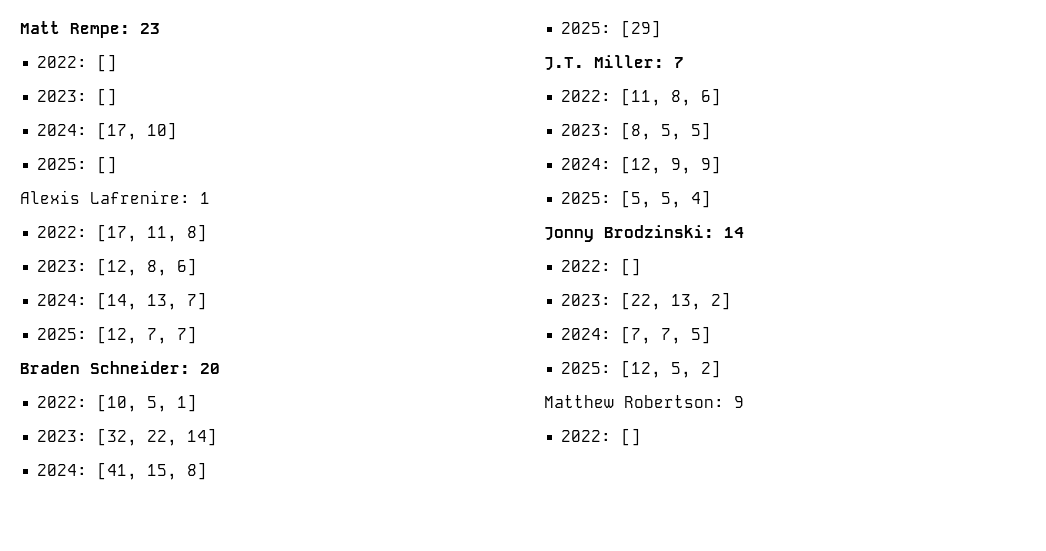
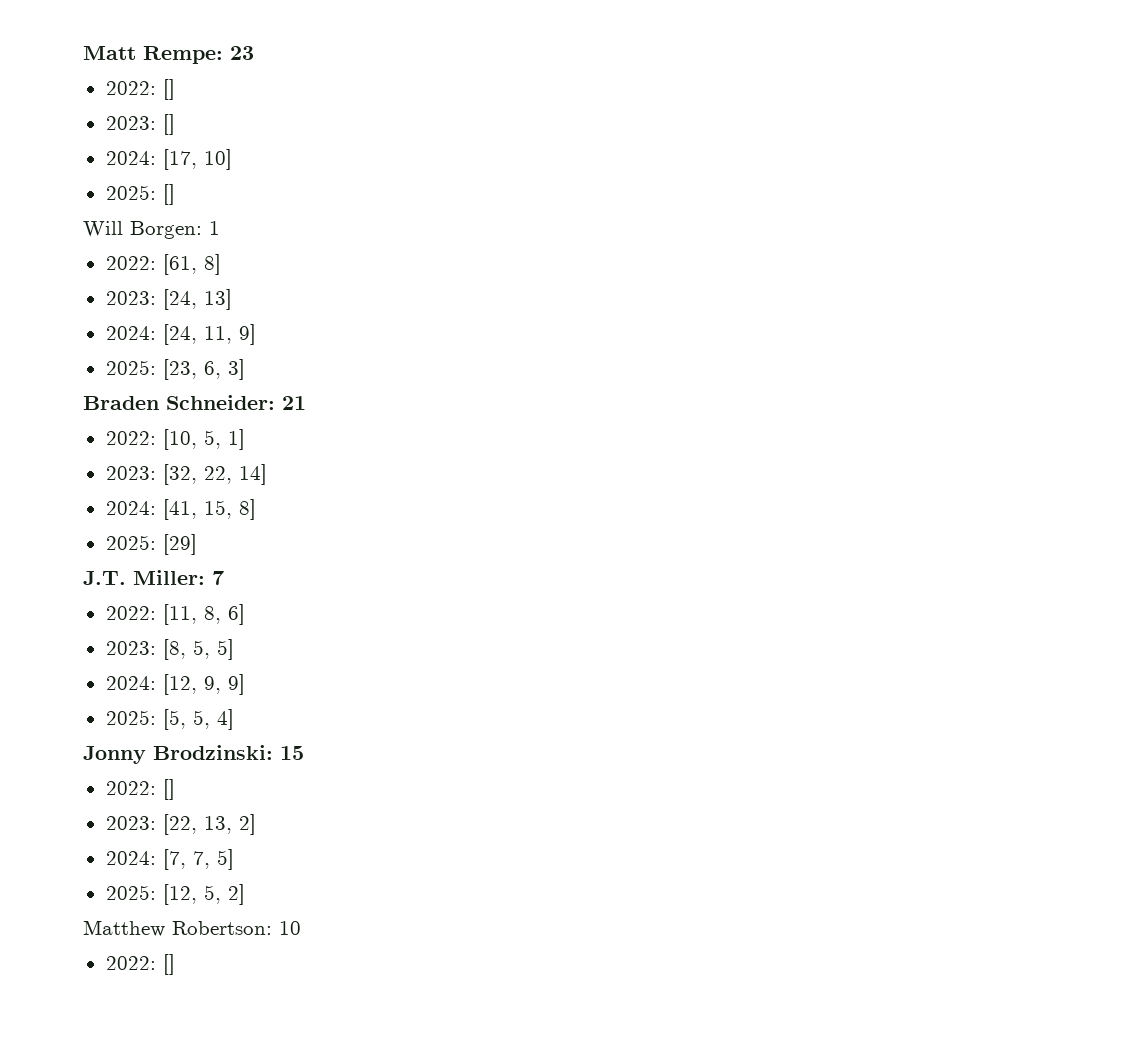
[20,190,190,204] Alexis Lafrenire: -> [83,221,202,239] Will Borgen:
[97,224,178,242] [17, 11, -> [162,254,197,275] [61,
[97,258,198,276] [37,292,208,310] [37,326,198,344] [12, 8, 6] // 2024: [14, 13, 7] // 2025: [12, 7, 7] -> [162,289,232,310] [105,324,256,345] [105,359,245,380] [24, 13] // 2024: [24, 11, 9] // 2025: [23, 6, 3]
[200,363,220,374] 20 -> [282,396,306,410] 21
[724,227,744,238] 14 -> [280,746,304,760] 15
[734,396,744,408] 9 -> [279,921,301,935] 10

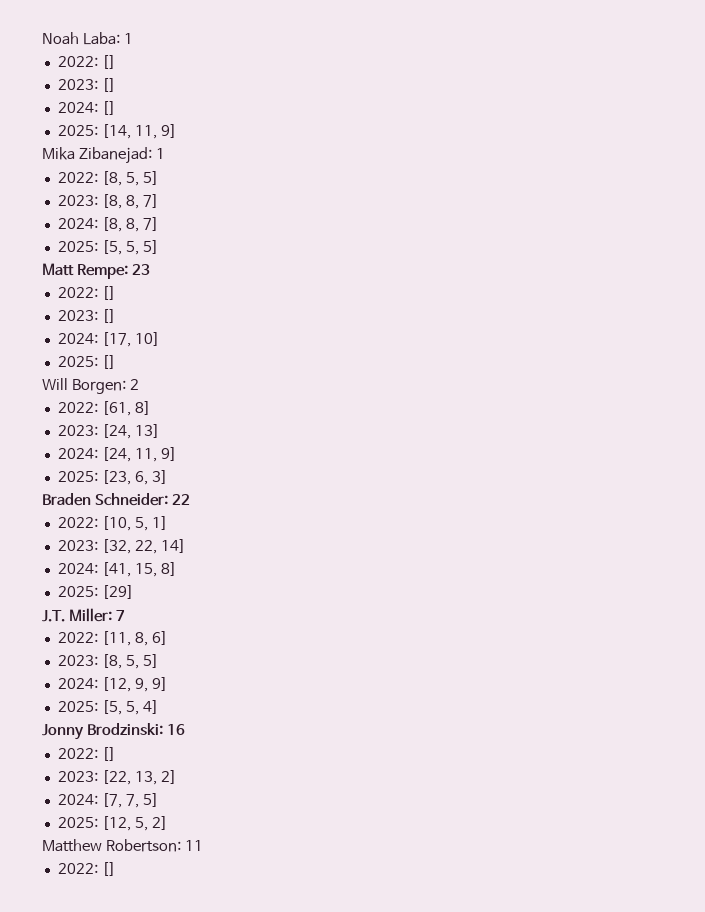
(83, 53) none -> [42,32,133,45] [57,55,116,69] [57,78,116,92] [57,101,116,115] [57,124,177,139] [42,147,165,164] [57,171,159,186] [57,194,159,209] [57,217,159,232] [57,240,159,255] Noah Laba: 1 // 2022: [] // 2023: [] // 2024: [] // 2025: [14, 11, 9] // Mika Zibanejad: 1 // 2022: [8, 5, 5] // 2023: [8, 8, 7] // 2024: [8, 8, 7] // 2025: [5, 5, 5] //
[209,221,220,235] 1 -> [129,379,139,390] 2
[282,396,306,410] 21 -> [171,494,190,505] 22
[280,746,304,760] 15 -> [166,724,185,735] 16
[279,921,301,935] 10 -> [184,840,203,851] 11

